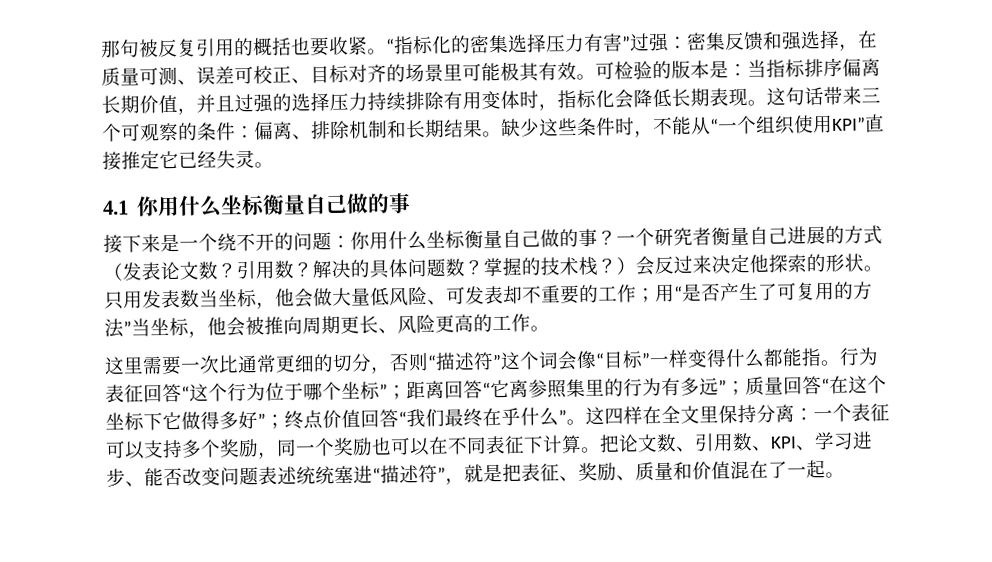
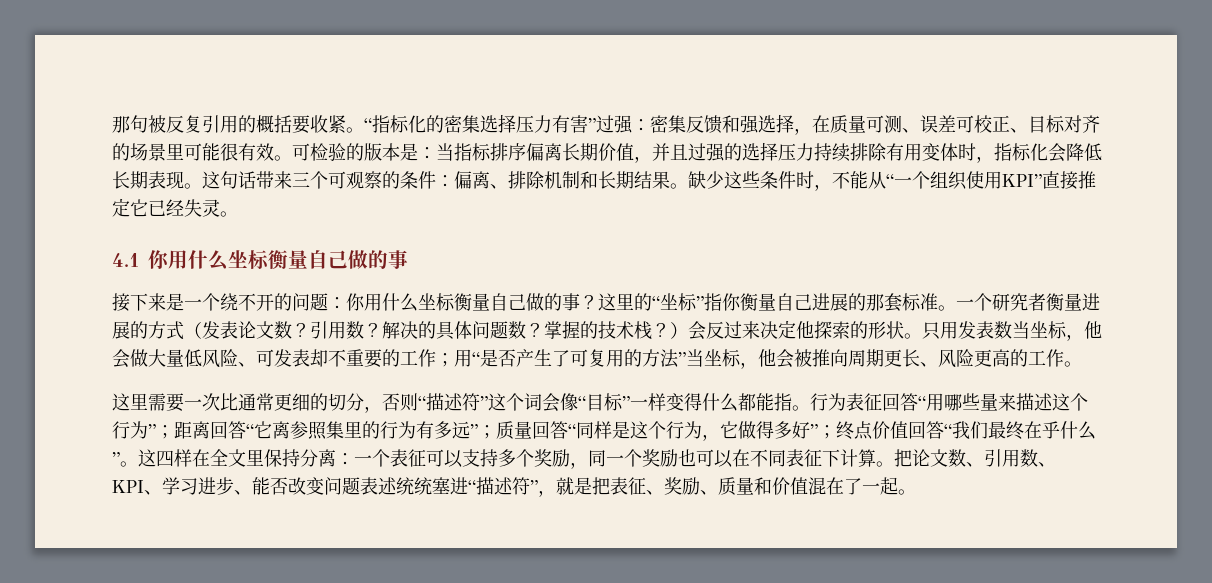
[291,37,311,56] 也 -> (292, 124) none
[500,61,540,82] 极其 -> [220,143,238,161] 很
(617, 237) none -> [598,293,956,312] 这里的“坐标”指你衡量自己进展的那套标准。
[749,226,788,245] 自己 -> (1082, 302) none
[189,381,380,402] 这个行为位于哪个坐标 -> [926,393,1088,411] [112,421,148,439] 用哪些量来描述这个行为
[829,375,887,394] [105,412,163,431] 在这个坐标下 -> [576,421,720,441] 同样是这个行为，

